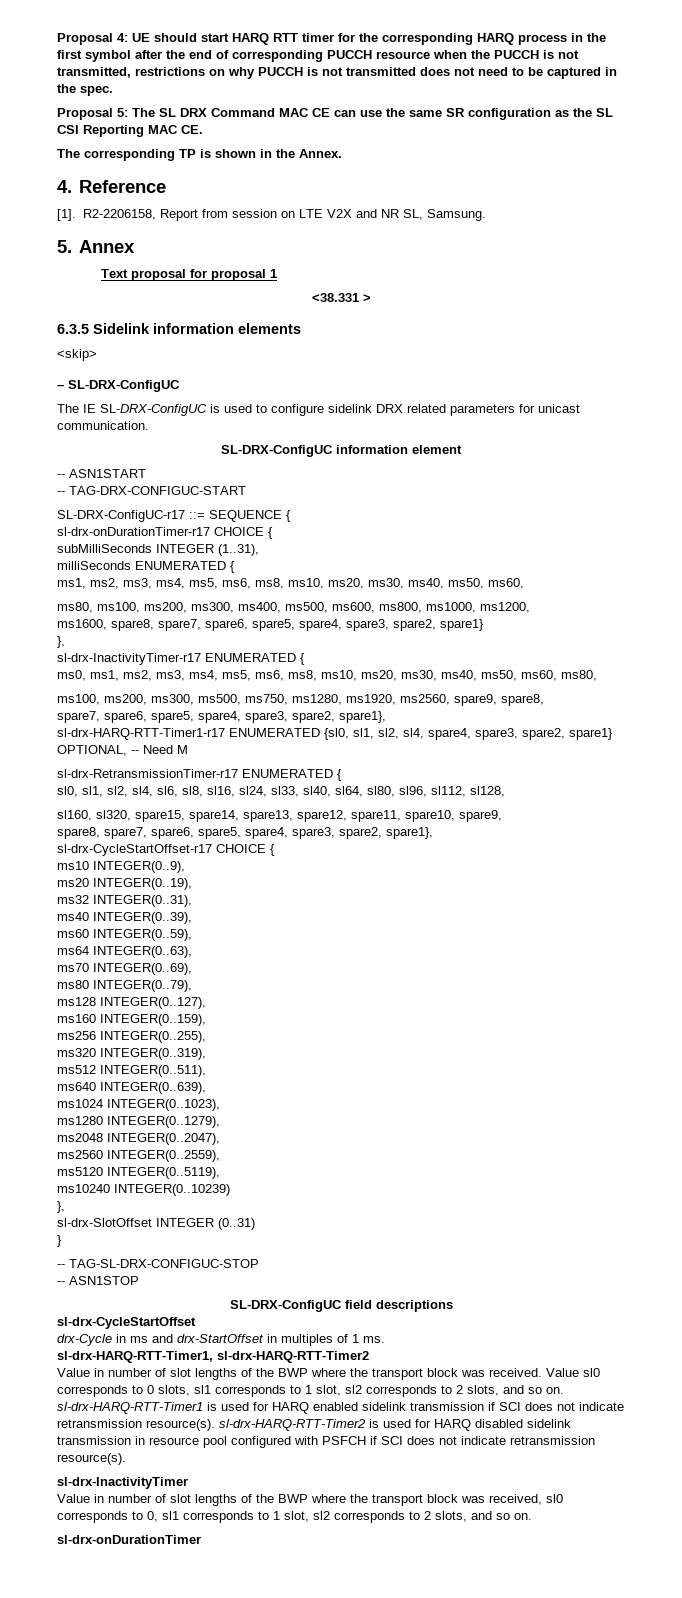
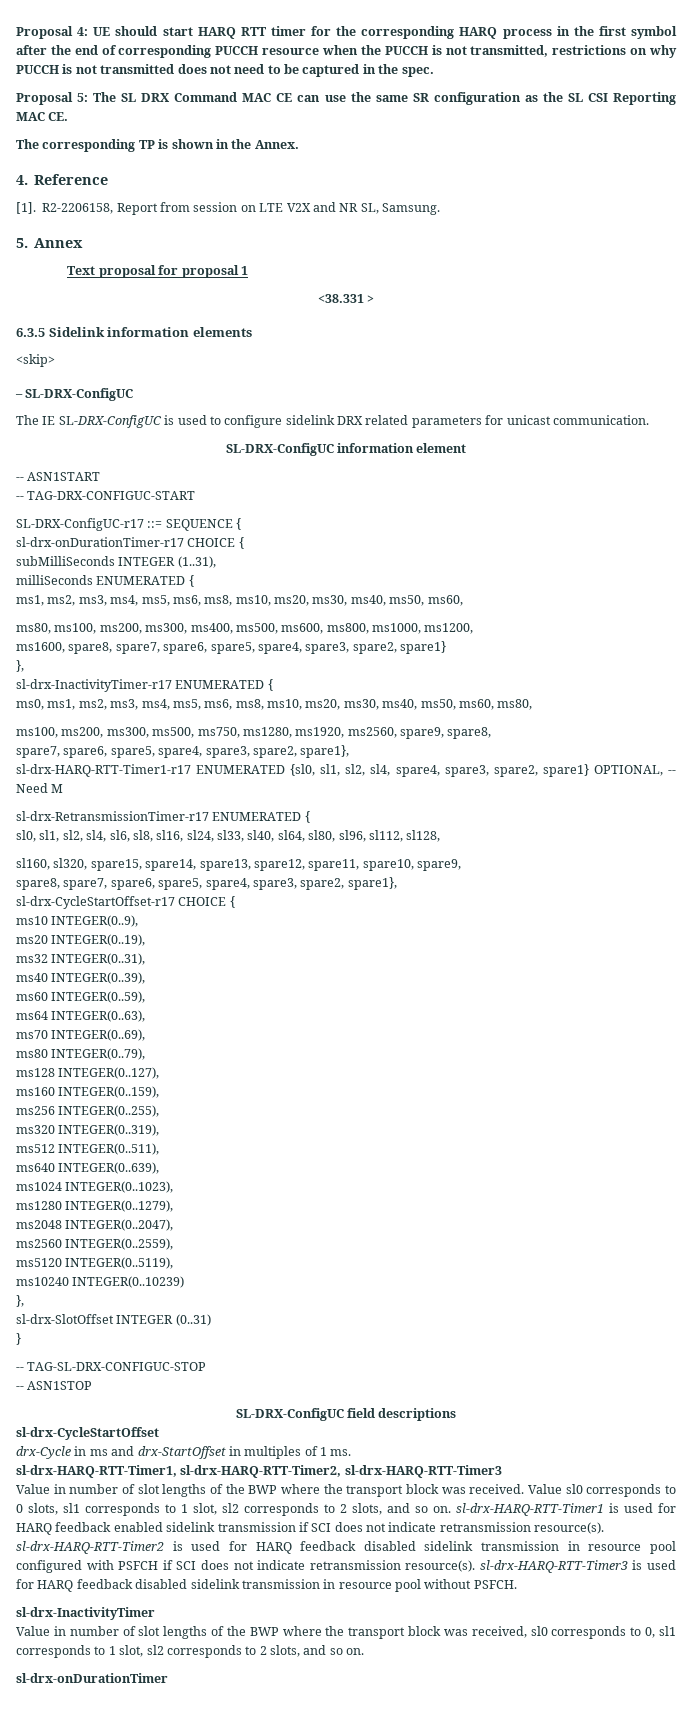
[217,1351,369,1363] sl-drx-HARQ-RTT-Timer2 -> [180,1465,502,1478] sl-drx-HARQ-RTT-Timer2, sl-drx-HARQ-RTT-Timer3
(309, 1408) none -> [55,1522,112,1532] feedback
(471, 1425) none -> [300,1541,357,1551] feedback
(126, 1459) none -> [479,1560,676,1573] [16,1579,517,1592] sl-drx-HARQ-RTT-Timer3 is used for HARQ feedback disabled sidelink transmission in resource pool without PSFCH.

